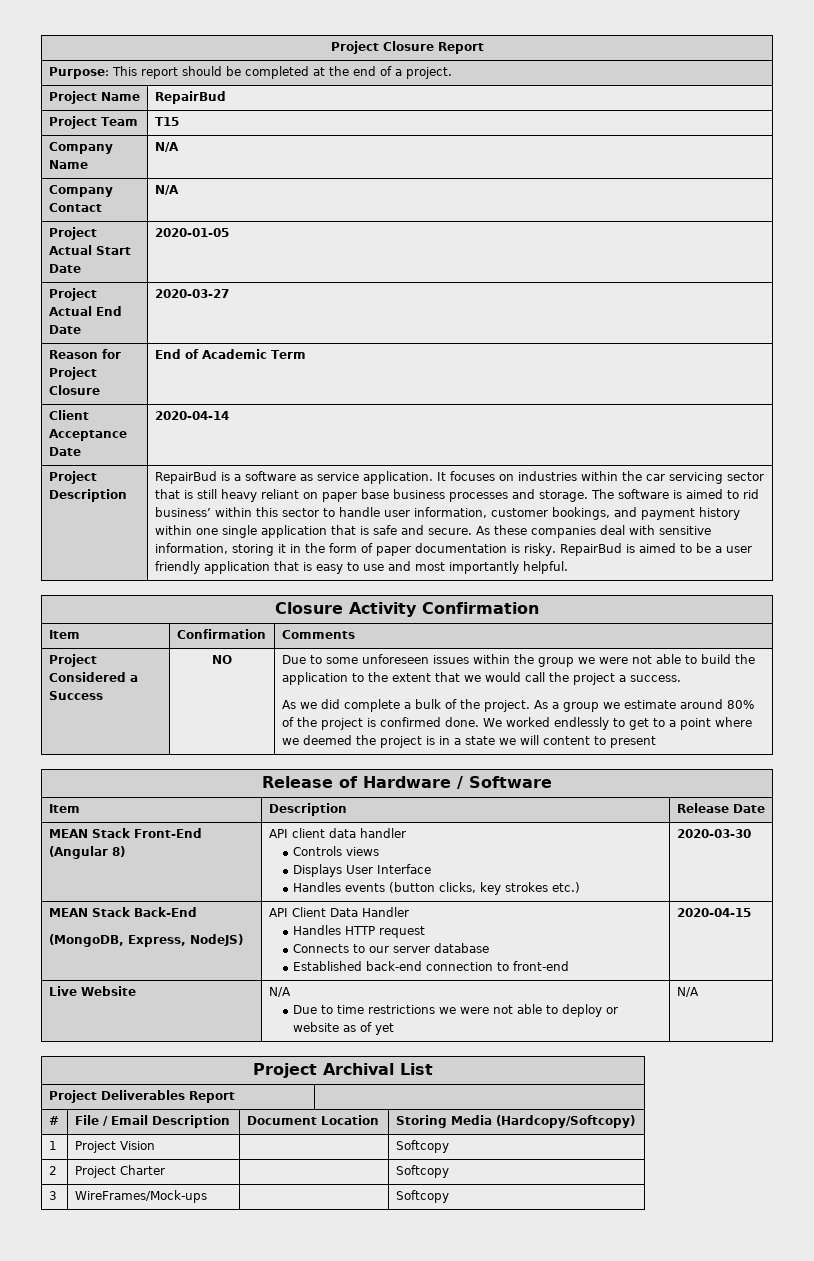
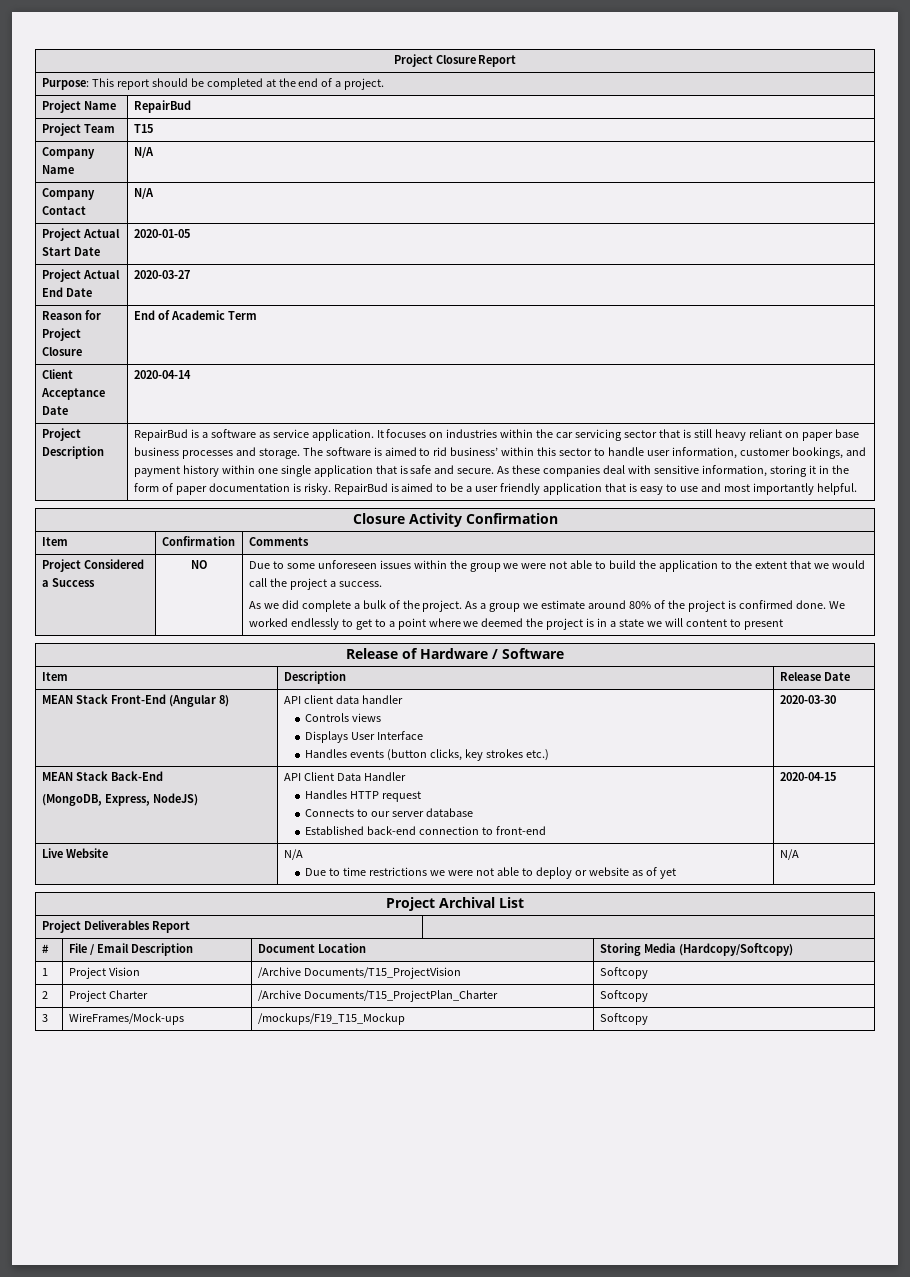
(155, 1145) none -> [257,967,461,979] /Archive Documents/T15_ProjectVision
(165, 1170) none -> [257,990,498,1002] /Archive Documents/T15_ProjectPlan_Charter
(207, 1196) none -> [257,1013,405,1025] /mockups/F19_T15_Mockup

